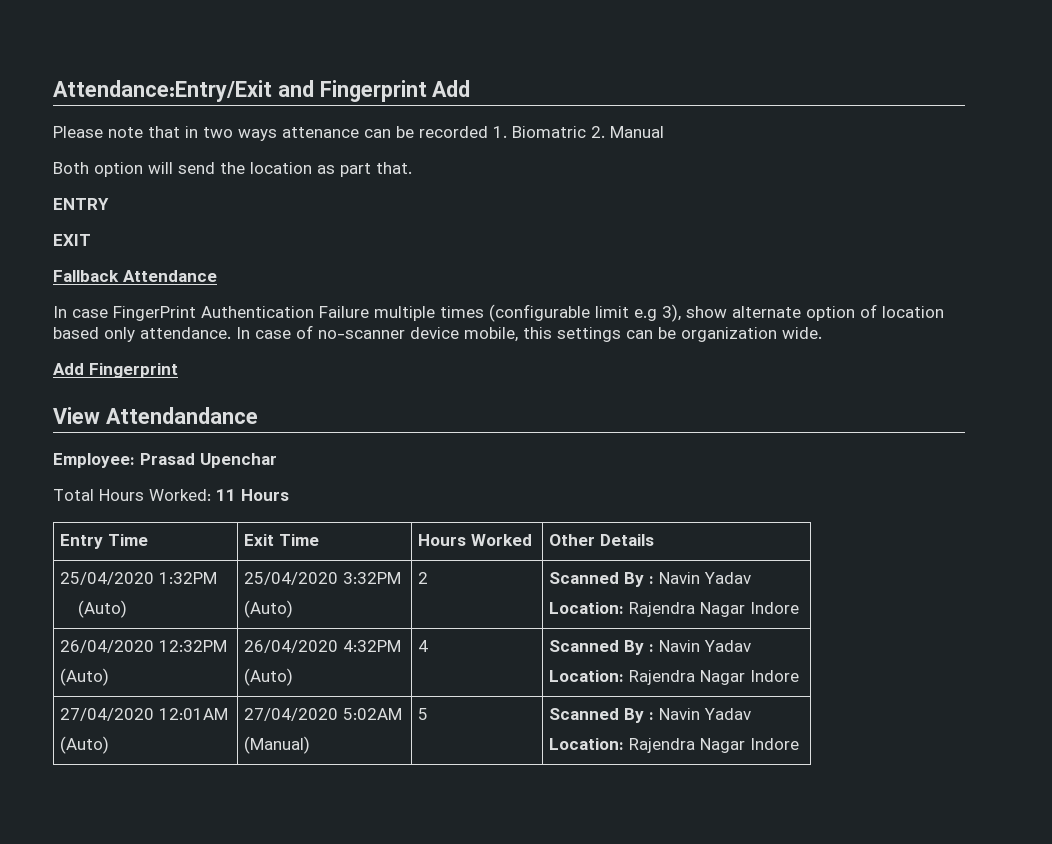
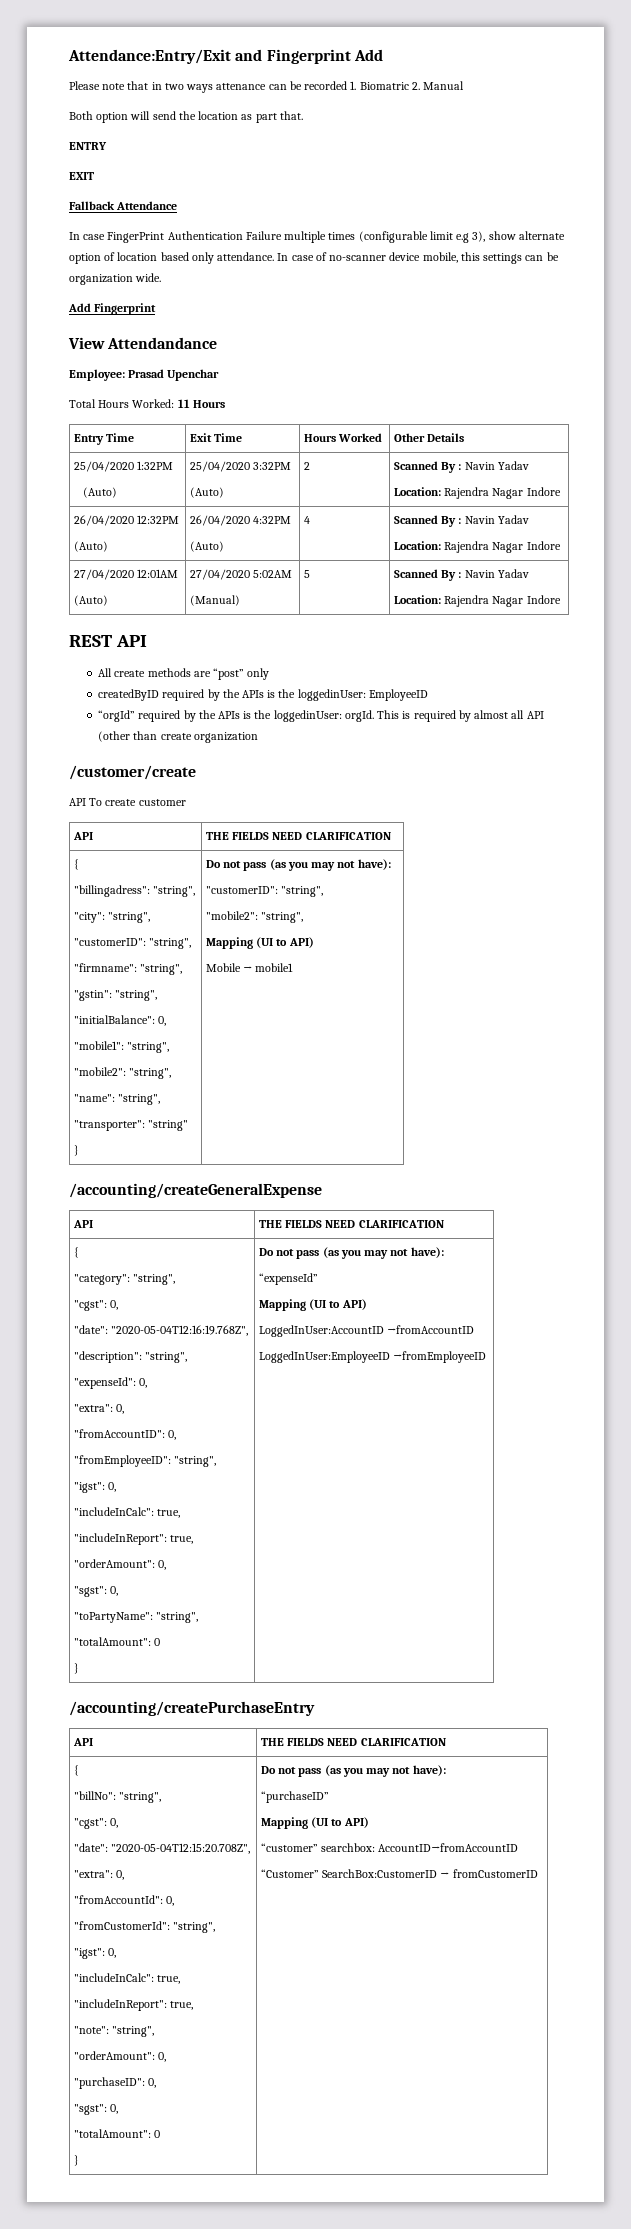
(800, 744) none -> [69,635,147,647] [98,668,270,680] [98,689,428,701] [98,710,544,722] [98,731,258,743] [69,765,196,780] [69,798,186,806] [72,832,93,840] [205,832,391,840] [73,859,79,870] [73,885,196,897] [73,912,151,923] [73,938,192,949] [73,963,183,975] [73,990,158,1001] [73,1015,167,1026] [73,1041,170,1053] [73,1067,172,1079] [73,1094,161,1105] [73,1120,189,1131] [73,1145,79,1156] [205,859,391,871] [205,886,324,897] [205,911,304,923] [205,937,314,949] [205,963,294,972] [69,1183,322,1198] [72,1220,93,1228] [258,1220,444,1228] [73,1247,79,1258] [73,1274,176,1285] [73,1300,119,1311] [73,1325,249,1336] [73,1351,188,1363] [73,1377,148,1389] [73,1404,125,1414] [73,1429,177,1440] [73,1455,217,1467] [73,1482,117,1493] [73,1507,181,1518] [73,1533,194,1545] [73,1559,167,1570] [73,1586,119,1597] [73,1612,199,1623] [73,1637,161,1646] [73,1663,79,1674] [258,1247,444,1259] [258,1273,318,1285] [258,1299,367,1311] [258,1325,475,1337] [258,1351,487,1363] [69,1701,315,1716] [72,1738,93,1746] [260,1738,446,1746] [73,1765,79,1776] [73,1791,162,1803] [73,1818,119,1829] [73,1843,251,1854] [73,1870,125,1880] [73,1895,175,1906] [73,1921,216,1933] [73,1948,117,1959] [73,1973,181,1984] [73,1999,194,2011] [73,2026,155,2037] [73,2051,167,2062] [73,2077,157,2089] [73,2104,119,2115] [73,2129,161,2138] [73,2155,79,2166] [260,1765,446,1777] [260,1791,329,1803] [260,1817,369,1829] [260,1843,519,1852] [260,1869,538,1878] // REST API // All create methods are “post” only // createdByID required by the APIs is the loggedinUser: EmployeeID // “orgId” required by the APIs is the loggedinUser: orgId. This is required by almost all API (other than create organization // /customer/create // API To create customer // API | THE FIELDS NEED CLARIFICATION // { // "billingadress": "string", // "city": "string", // "customerID": "string", // "firmname": "string", // "gstin": "string", // "initialBalance": 0, // "mobile1": "string", // "mobile2": "string", // "name": "string", // "transporter": "string" // } | Do not pass (as you may not have): // "customerID": "string", // "mobile2": "string", // Mapping (UI to API) // Mobile → mobile1 // /accounting/createGeneralExpense // API | THE FIELDS NEED CLARIFICATION // { // "category": "string", // "cgst": 0, // "date": "2020-05-04T12:16:19.768Z", // "description": "string", // "expenseId": 0, // "extra": 0, // "fromAccountID": 0, // "fromEmployeeID": "string", // "igst": 0, // "includeInCalc": true, // "includeInReport": true, // "orderAmount": 0, // "sgst": 0, // "toPartyName": "string", // "totalAmount": 0 // } | Do not pass (as you may not have): // “expenseId” // Mapping (UI to API) // LoggedInUser:AccountID →fromAccountID // LoggedInUser:EmployeeID →fromEmployeeID // /accounting/createPurchaseEntry // API | THE FIELDS NEED CLARIFICATION // { // "billNo": "string", // "cgst": 0, // "date": "2020-05-04T12:15:20.708Z", // "extra": 0, // "fromAccountId": 0, // "fromCustomerId": "string", // "igst": 0, // "includeInCalc": true, // "includeInReport": true, // "note": "string", // "orderAmount": 0, // "purchaseID": 0, // "sgst": 0, // "totalAmount": 0 // } | Do not pass (as you may not have): // “purchaseID” // Mapping (UI to API) // “customer” searchbox: AccountID→fromAccountID // “Customer” SearchBox:CustomerID → fromCustomerID

